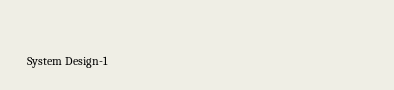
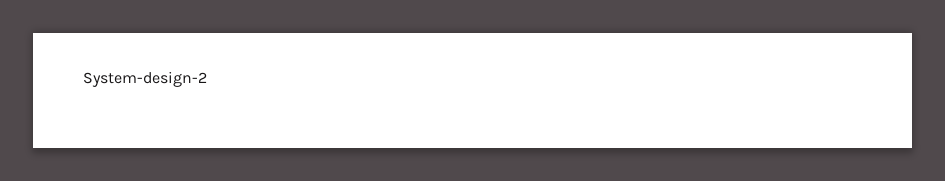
[27,56,109,68] System Design-1 -> [83,71,207,87] System-design-2

